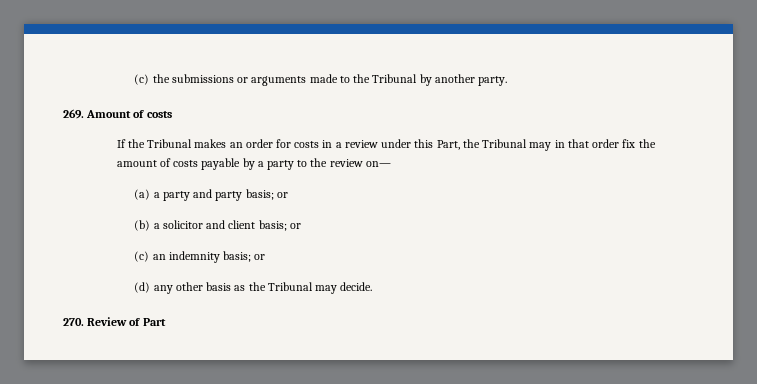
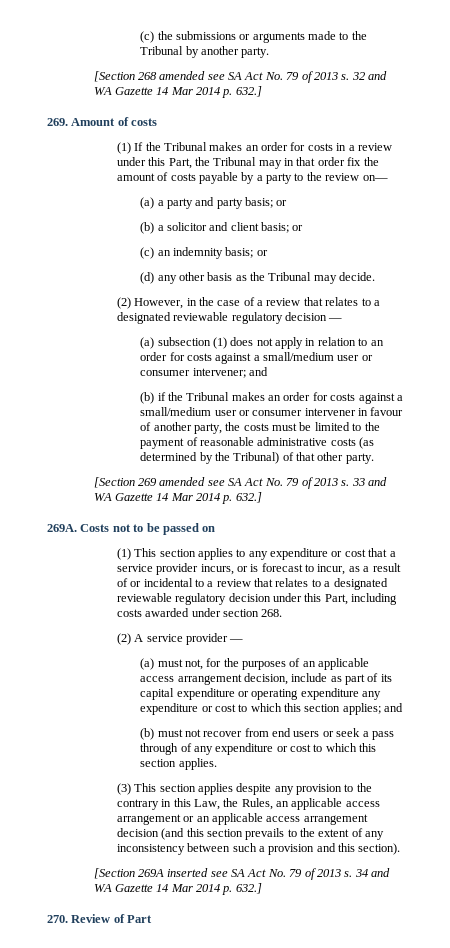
(508, 81) none -> [93,71,388,83] [93,86,262,98] // [Section 268 amended see SA Act No. 79 of 2013 s. 32 and WA Gazette 14 Mar 2014 p. 632.]
(172, 114) none -> [116,142,131,154] (1)
(373, 286) none -> [116,297,380,309] [116,312,343,324] [140,337,384,349] [140,352,373,364] [140,367,268,378] [140,392,403,404] [140,407,404,416] [140,422,380,434] [140,437,375,449] [140,452,374,464] [93,477,388,489] [93,492,262,504] [47,523,216,535] [116,548,396,560] [116,563,401,575] [116,578,388,590] [116,593,398,605] [116,608,283,617] [116,633,244,645] [140,658,370,670] [140,673,392,685] [140,688,382,700] [140,703,404,715] [140,728,394,740] [140,743,377,755] [140,758,217,770] [116,783,372,795] [116,798,380,810] [116,813,368,825] [116,828,385,840] [116,843,401,855] [93,868,391,880] [93,883,262,895] // (2) However, in the case of a review that relates to a designated reviewable regulatory decision — // (a) subsection (1) does not apply in relation to an order for costs against a small/medium user or consumer intervener; and // (b) if the Tribunal makes an order for costs against a small/medium user or consumer intervener in favour of another party, the costs must be limited to the payment of reasonable administrative costs (as determined by the Tribunal) of that other party. // [Section 269 amended see SA Act No. 79 of 2013 s. 33 and WA Gazette 14 Mar 2014 p. 632.] // 269A. Costs not to be passed on // (1) This section applies to any expenditure or cost that a service provider incurs, or is forecast to incur, as a result of or incidental to a review that relates to a designated reviewable regulatory decision under this Part, including costs awarded under section 268. // (2) A service provider — // (a) must not, for the purposes of an applicable access arrangement decision, include as part of its capital expenditure or operating expenditure any expenditure or cost to which this section applies; and // (b) must not recover from end users or seek a pass through of any expenditure or cost to which this section applies. // (3) This section applies despite any provision to the contrary in this Law, the Rules, an applicable access arrangement or an applicable access arrangement decision (and this section prevails to the extent of any inconsistency between such a provision and this section). // [Section 269A inserted see SA Act No. 79 of 2013 s. 34 and WA Gazette 14 Mar 2014 p. 632.]

